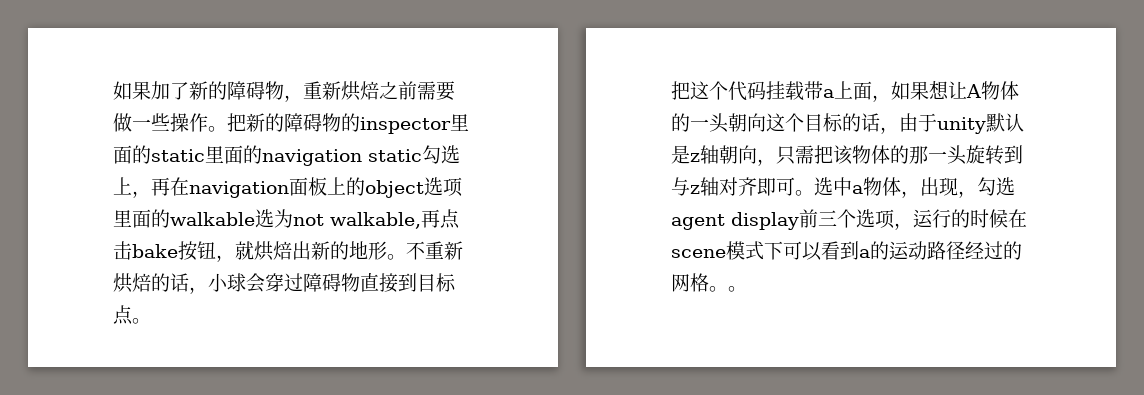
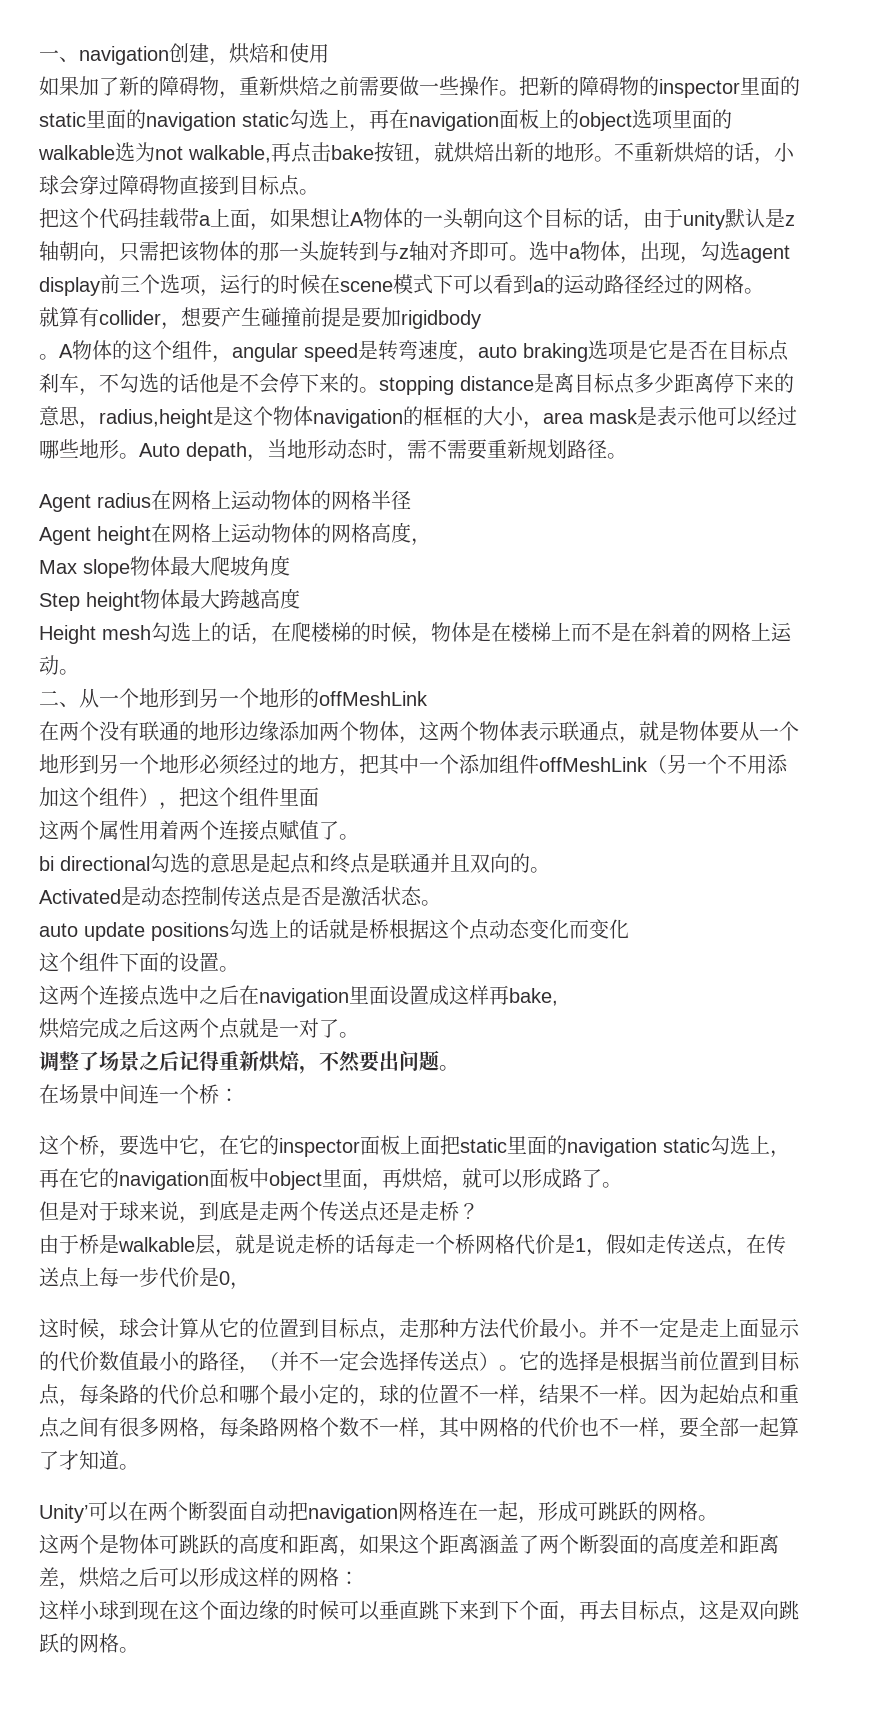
(113, 90) none -> [39,43,329,66] 一、navigation创建，烘焙和使用 //
(728, 289) none -> [39,307,481,330] [39,339,789,363] [39,373,794,396] [39,406,797,429] [39,439,627,462] [39,490,411,512] [39,522,431,546] [39,555,290,578] [39,588,300,611] [39,622,792,645] [39,655,79,675] [39,688,428,708] [39,721,799,744] [39,754,788,777] [39,787,319,810] [39,820,359,841] [39,853,550,874] [39,886,441,907] [39,919,629,941] [39,952,239,972] [39,985,558,1007] [39,1018,359,1039] [39,1050,459,1074] [39,1084,239,1104] [39,1135,790,1158] [39,1168,622,1191] [39,1201,479,1224] [39,1234,786,1257] [39,1267,250,1290] [39,1318,800,1341] [39,1351,800,1374] [39,1384,799,1407] [39,1417,799,1440] [39,1450,139,1470] [39,1501,718,1524] [39,1533,779,1557] [39,1567,359,1590] [39,1600,799,1623] [39,1633,119,1653] // 就算有collider，想要产生碰撞前提是要加rigidbody // 。A物体的这个组件，angular speed是转弯速度，auto braking选项是它是否在目标点刹车，不勾选的话他是不会停下来的。stopping distance是离目标点多少距离停下来的意思，radius,height是这个物体navigation的框框的大小，area mask是表示他可以经过哪些地形。Auto depath，当地形动态时，需不需要重新规划路径。 // Agent radius在网格上运动物体的网格半径 // Agent height在网格上运动物体的网格高度， // Max slope物体最大爬坡角度 // Step height物体最大跨越高度 // Height mesh勾选上的话，在爬楼梯的时候，物体是在楼梯上而不是在斜着的网格上运动。 // 二、从一个地形到另一个地形的offMeshLink // 在两个没有联通的地形边缘添加两个物体，这两个物体表示联通点，就是物体要从一个地形到另一个地形必须经过的地方，把其中一个添加组件offMeshLink（另一个不用添加这个组件），把这个组件里面 // 这两个属性用着两个连接点赋值了。 // bi directional勾选的意思是起点和终点是联通并且双向的。 // Activated是动态控制传送点是否是激活状态。 // auto update positions勾选上的话就是桥根据这个点动态变化而变化 // 这个组件下面的设置。 // 这两个连接点选中之后在navigation里面设置成这样再bake, // 烘焙完成之后这两个点就是一对了。 // 调整了场景之后记得重新烘焙，不然要出问题。 // 在场景中间连一个桥： // 这个桥，要选中它，在它的inspector面板上面把static里面的navigation static勾选上，再在它的navigation面板中object里面，再烘焙，就可以形成路了。 // 但是对于球来说，到底是走两个传送点还是走桥？ // 由于桥是walkable层，就是说走桥的话每走一个桥网格代价是1，假如走传送点，在传送点上每一步代价是0， // 这时候，球会计算从它的位置到目标点，走那种方法代价最小。并不一定是走上面显示的代价数值最小的路径，（并不一定会选择传送点）。它的选择是根据当前位置到目标点，每条路的代价总和哪个最小定的，球的位置不一样，结果不一样。因为起始点和重点之间有很多网格，每条路网格个数不一样，其中网格的代价也不一样，要全部一起算了才知道。 // Unity’可以在两个断裂面自动把navigation网格连在一起，形成可跳跃的网格。 // 这两个是物体可跳跃的高度和距离，如果这个距离涵盖了两个断裂面的高度差和距离差，烘焙之后可以形成这样的网格： // 这样小球到现在这个面边缘的时候可以垂直跳下来到下个面，再去目标点，这是双向跳跃的网格

